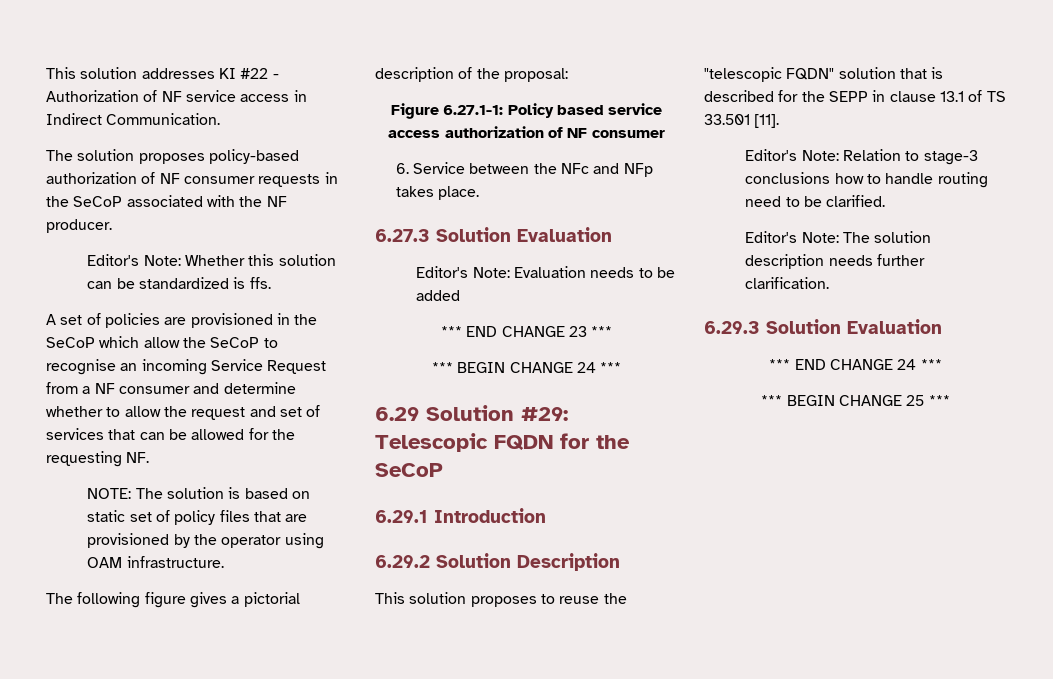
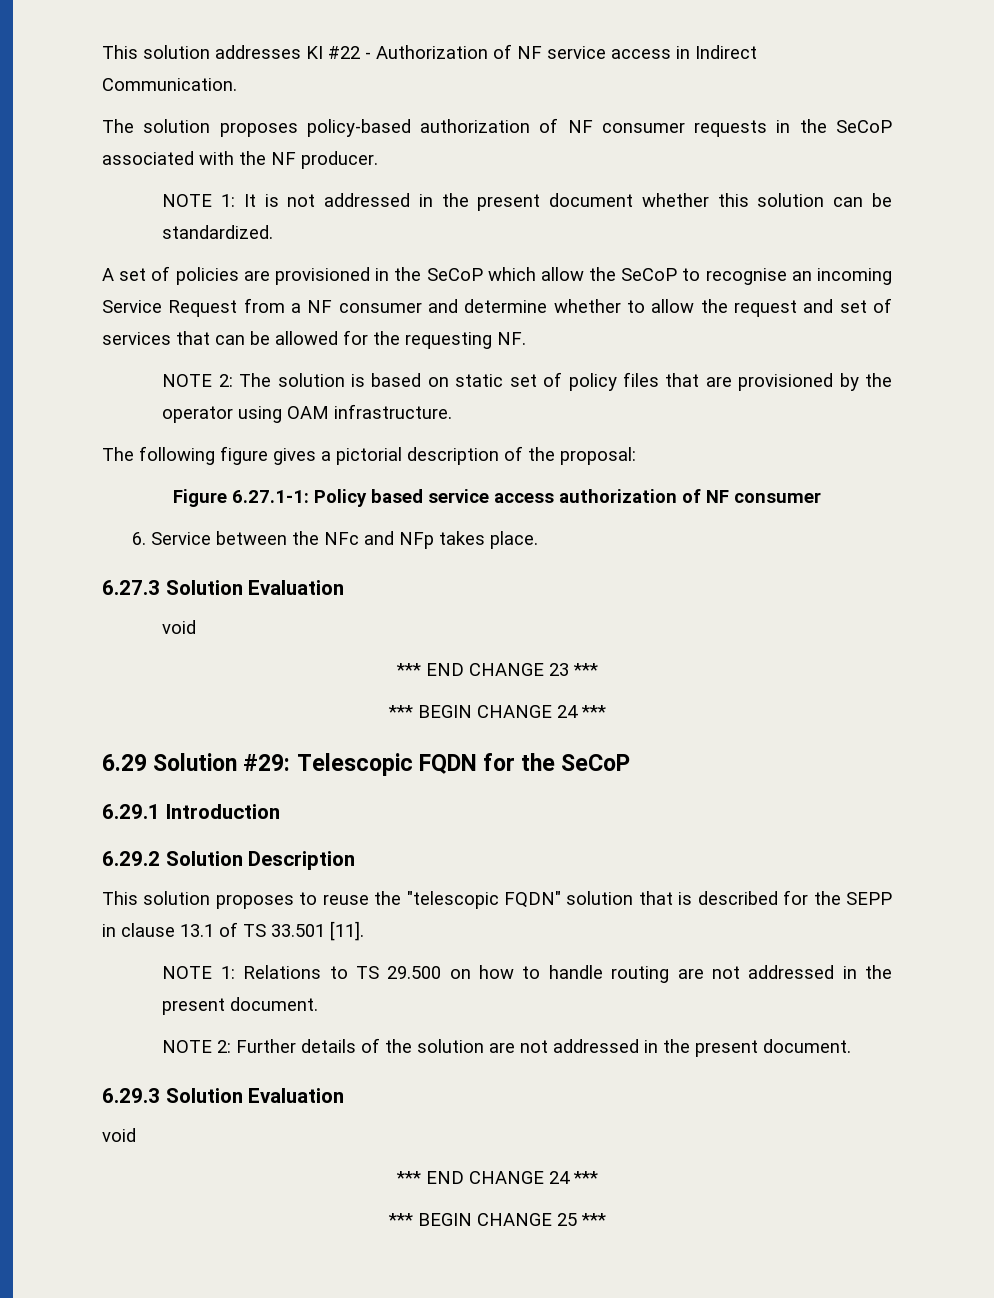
[87,254,245,266] Editor's Note: Whether -> [162,193,709,211] NOTE 1: It is not addressed in the present document whether
[138,277,271,289] standardized is ffs. -> [162,225,274,239] standardized.
[87,488,132,499] NOTE: -> [162,374,233,387] NOTE 2:
[416,266,675,278] [416,290,461,301] Editor's Note: Evaluation needs to be added -> [162,620,197,634] void
[745,149,978,165] [745,172,988,188] [745,195,886,207] [745,231,932,243] [745,254,925,269] [745,277,830,289] Editor's Note: Relation to stage-3 conclusions how to handle routing need to be clarified. // Editor's Note: The solution description needs further clarification. -> [162,965,892,983] [162,997,319,1015] [162,1038,852,1057] NOTE 1: Relations to TS 29.500 on how to handle routing are not addressed in the present document. // NOTE 2: Further details of the solution are not addressed in the present document.
(942, 326) none -> [102,1128,136,1142] // void

